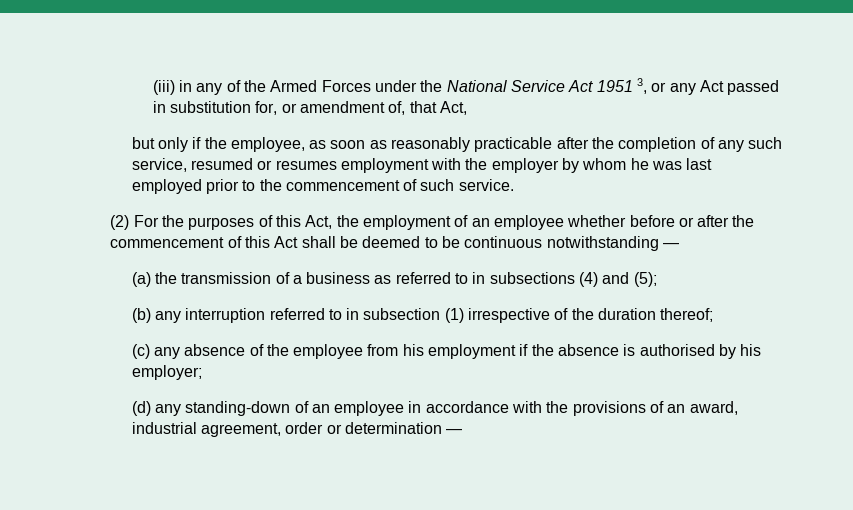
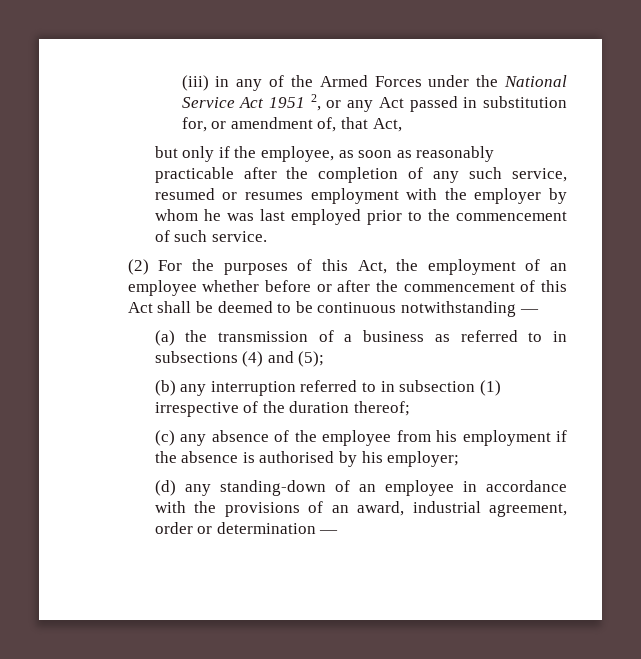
[636,78,647,94] 3, -> [310,94,321,111] 2,

